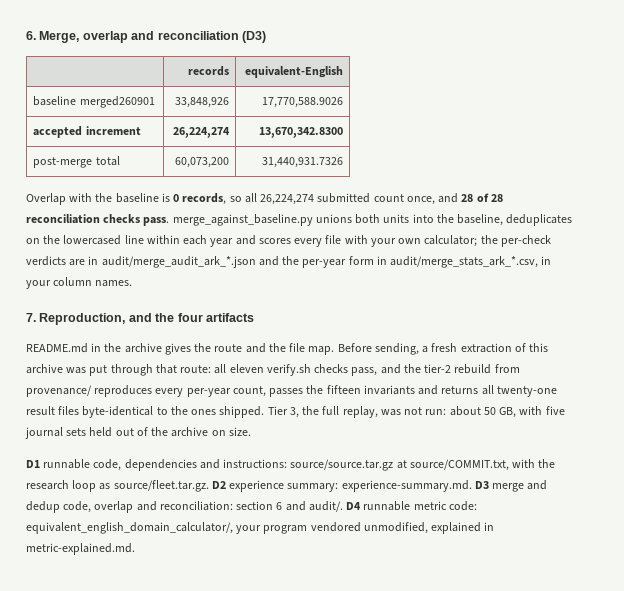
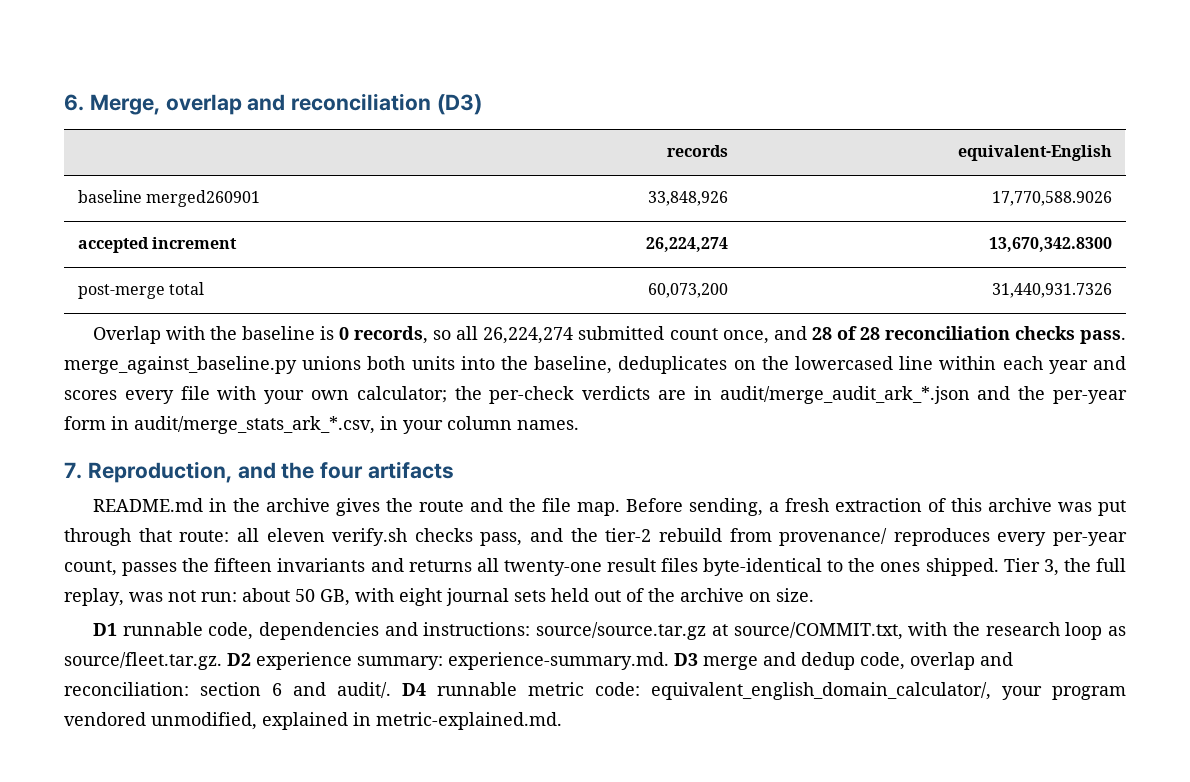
[545,406,565,415] five -> [399,588,442,606] eight

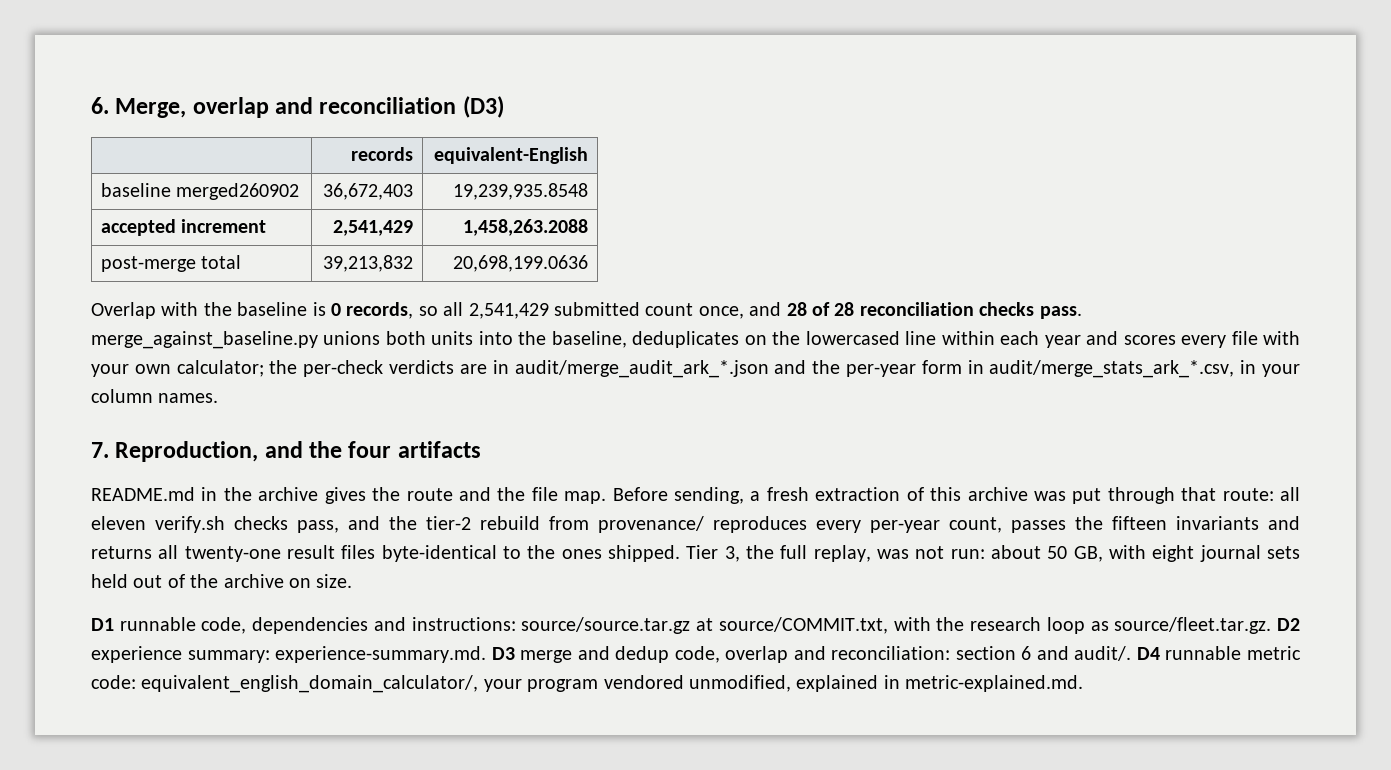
[146,190,261,207] [647,191,728,206] [991,191,1112,206] merged260901 | 33,848,926 | 17,770,588.9026 -> [176,183,300,200] [323,183,414,200] [453,183,589,200] merged260902 | 36,672,403 | 19,239,935.8548
[645,237,728,252] [988,237,1112,252] 26,224,274 | 13,670,342.8300 -> [333,220,414,236] [463,219,589,236] 2,541,429 | 1,458,263.2088
[647,283,728,298] [991,283,1112,298] 60,073,200 | 31,440,931.7326 -> [323,255,414,272] [453,255,589,272] 39,213,832 | 20,698,199.0636
[483,327,574,344] 26,224,274 -> [468,303,549,319] 2,541,429

